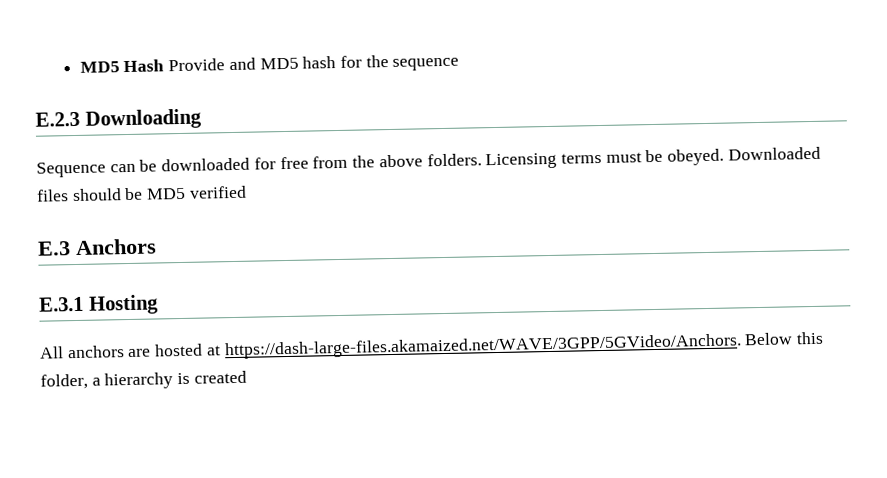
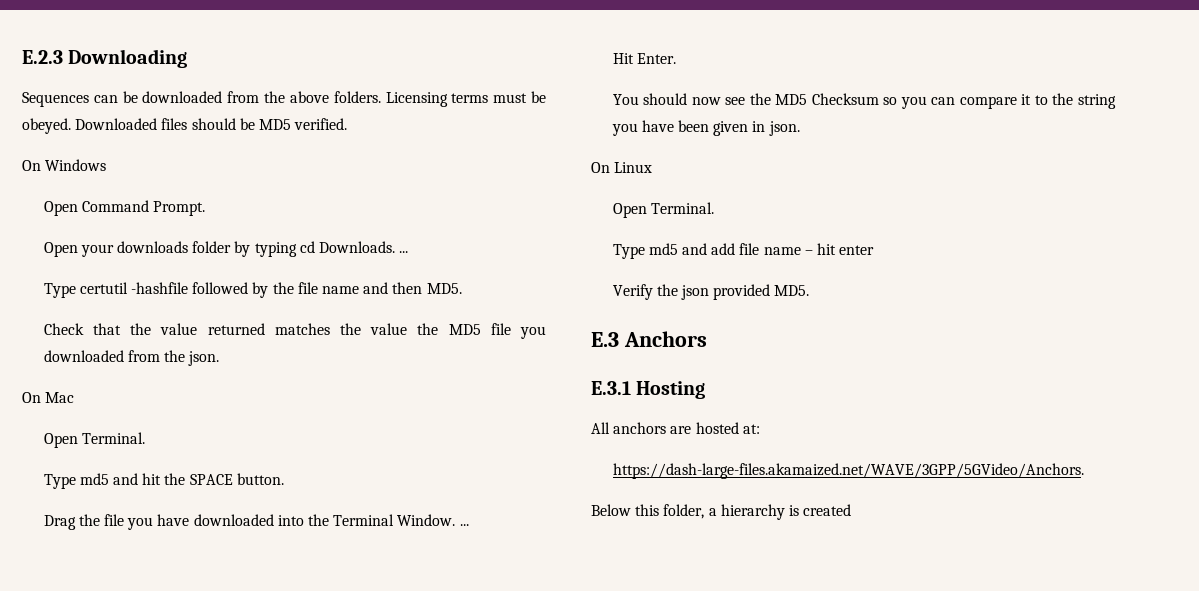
[79,55,460,73] MD5 Hash Provide and MD5 hash for the sequence // -> (22, 57) none
[36,161,106,178] Sequence -> [22,92,89,107] Sequences
[253,156,309,170] for free -> (223, 97) none
[188,185,247,199] verified -> [294,118,348,130] [22,159,107,171] [43,200,206,216] [43,241,409,257] [43,282,462,298] [43,323,546,339] [43,350,220,366] [22,392,75,403] [43,432,145,448] [43,473,284,489] [43,514,469,530] [612,53,676,64] [612,93,1116,109] [611,120,800,136] [591,162,653,173] [612,202,714,218] [612,243,875,259] [612,284,810,300] verified. // On Windows // Open Command Prompt. // Open your downloads folder by typing cd Downloads. ... // Type certutil -hashfile followed by the file name and then MD5. // Check that the value returned matches the value the MD5 file you downloaded from the json. // On Mac // Open Terminal. // Type md5 and hit the SPACE button. // Drag the file you have downloaded into the Terminal Window. ... // Hit Enter. // You should now see the MD5 Checksum so you can compare it to the string you have been given in json. // On Linux // Open Terminal. // Type md5 and add file name – hit enter // Verify the json provided MD5.
[205,345,221,356] at -> [742,424,760,434] at: //
(742, 346) none -> (1084, 471) //

